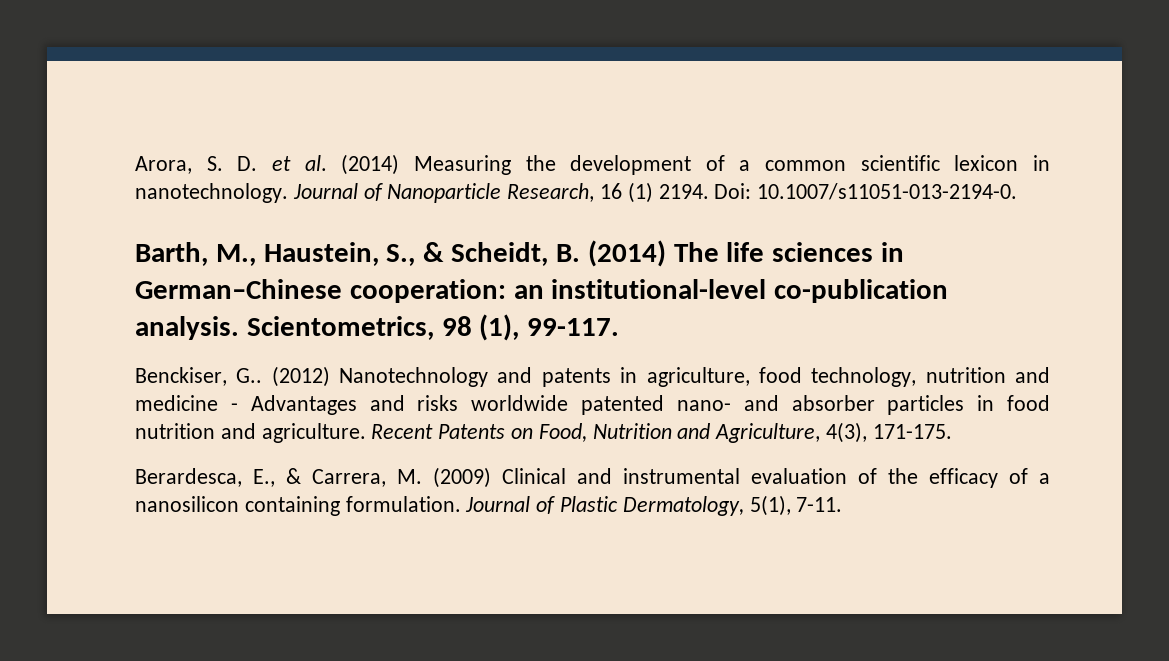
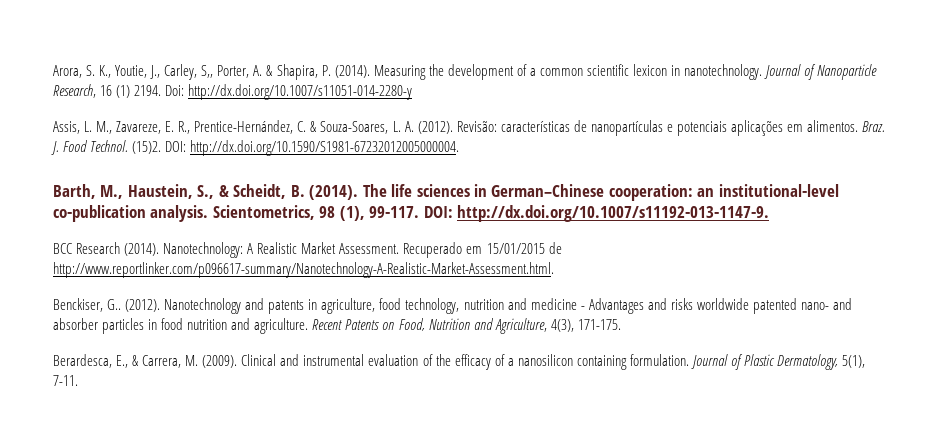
[237,154,400,175] D. et al. (2014) -> [99,64,370,80] K., Youtie, J., Carley, S,, Porter, A. & Shapira, P. (2014).
[757,183,1018,200] 10.1007/s11051-013-2194-0. -> [188,84,413,100] [53,120,886,136] [51,140,460,156] http://dx.doi.org/10.1007/s11051-014-2280-y // Assis, L. M., Zavareze, E. R., Prentice-Hernández, C. & Souza-Soares, L. A. (2012). Revisão: características de nanopartículas e potenciais aplicações em alimentos. Braz. J. Food Technol. (15)2. DOI: http://dx.doi.org/10.1590/S1981-67232012005000004.
[587,240,666,267] (2014) -> [309,185,359,200] (2014).
(620, 327) none -> [423,205,770,222] [53,242,562,258] [53,262,554,278] DOI: http://dx.doi.org/10.1007/s11192-013-1147-9. // BCC Research (2014). Nanotechnology: A Realistic Market Assessment. Recuperado em 15/01/2015 de http://www.reportlinker.com/p096617-summary/Nanotechnology-A-Realistic-Market-Assessment.html.
[271,366,330,387] (2012) -> [125,299,161,312] (2012).
[433,467,491,488] (2009) -> [202,355,238,368] (2009).

